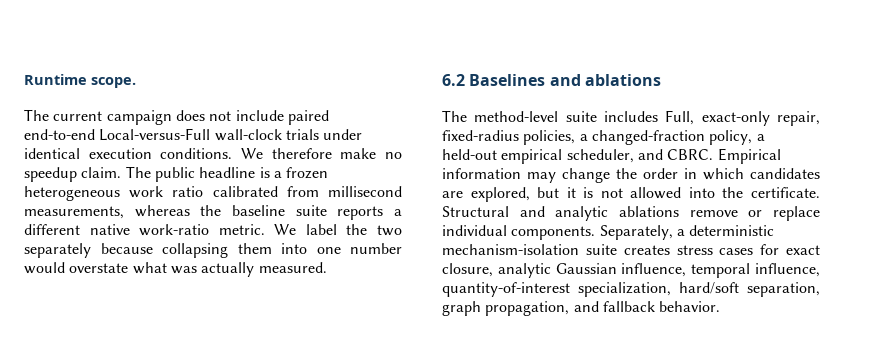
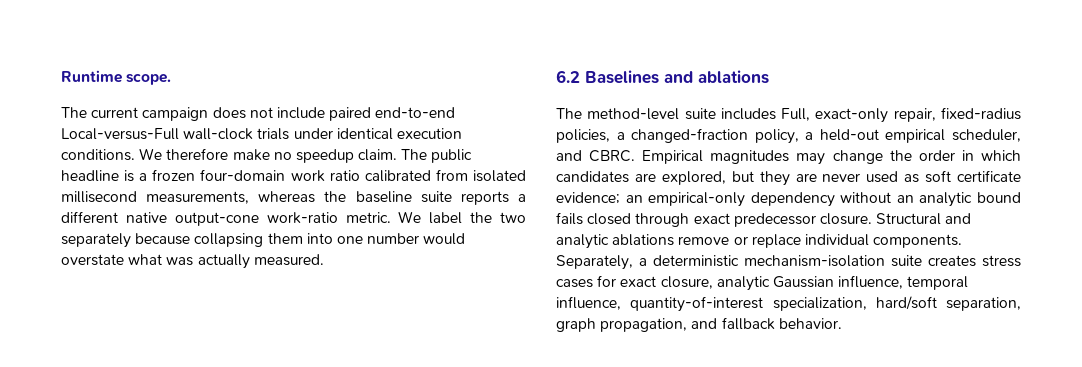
[24,186,120,201] heterogeneous -> [200,169,286,181] four-domain
(319, 191) none -> [472,170,526,182] isolated
(130, 229) none -> [174,212,259,226] output-cone
[442,168,521,179] information -> [710,150,790,164] magnitudes
[566,187,820,199] it is not allowed into the certificate. -> [759,170,1021,186] [556,192,1021,207] [556,212,872,227] they are never used as soft certificate evidence; an empirical-only dependency without an analytic bound fails closed through exact predecessor closure.

